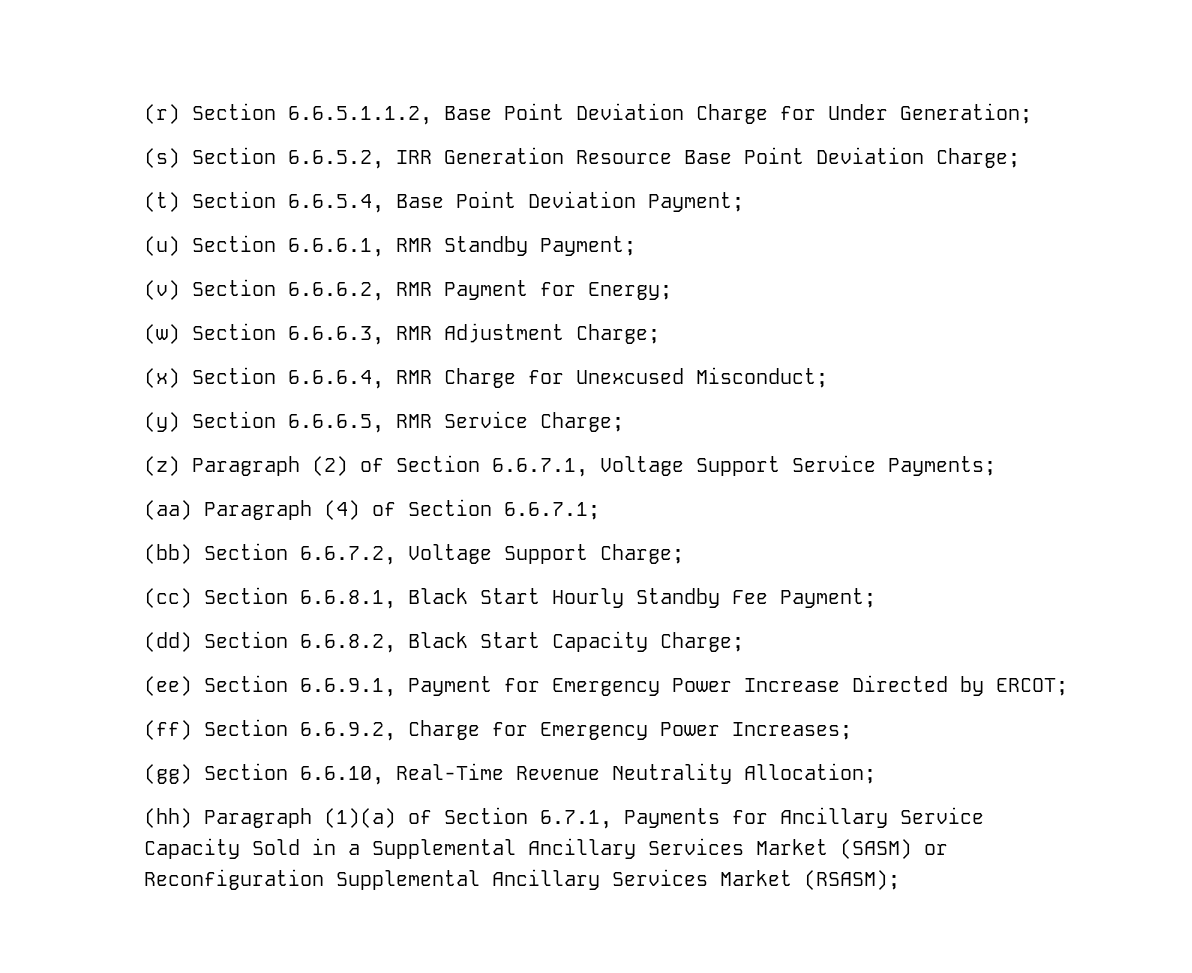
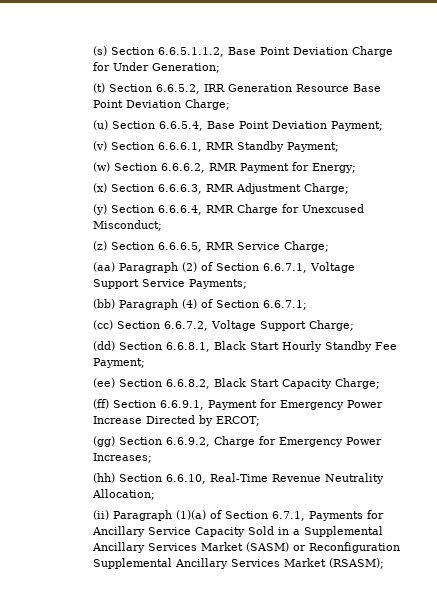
[144,104,181,124] (r) -> [93,46,108,56] (s)
[144,148,181,168] (s) -> [93,83,106,93] (t)
[144,192,181,212] (t) -> [93,120,109,130] (u)
[144,236,181,256] (u) -> [93,141,108,151] (v)
[144,280,181,300] (v) -> [93,162,111,172] (w)
[144,324,181,344] (w) -> [93,183,108,193] (x)
[144,368,181,388] (x) -> [93,204,108,215] (y)
[144,412,181,432] (y) -> [93,241,108,251] (z)
[144,456,181,476] (z) -> [93,262,116,272] (aa)
[144,500,193,520] (aa) -> [93,299,116,309] (bb)
[144,544,193,564] (bb) -> [93,320,114,330] (cc)
[144,588,193,608] (cc) -> [93,341,116,351] (dd)
[144,632,193,652] (dd) -> [93,378,116,388] (ee)
[144,676,193,696] (ee) -> [93,399,110,409] (ff)
[144,720,193,740] (ff) -> [93,436,116,447] (gg)
[144,764,193,784] (gg) -> [93,473,116,483] (hh)
[144,808,193,828] (hh) -> [93,510,110,520] (ii)

